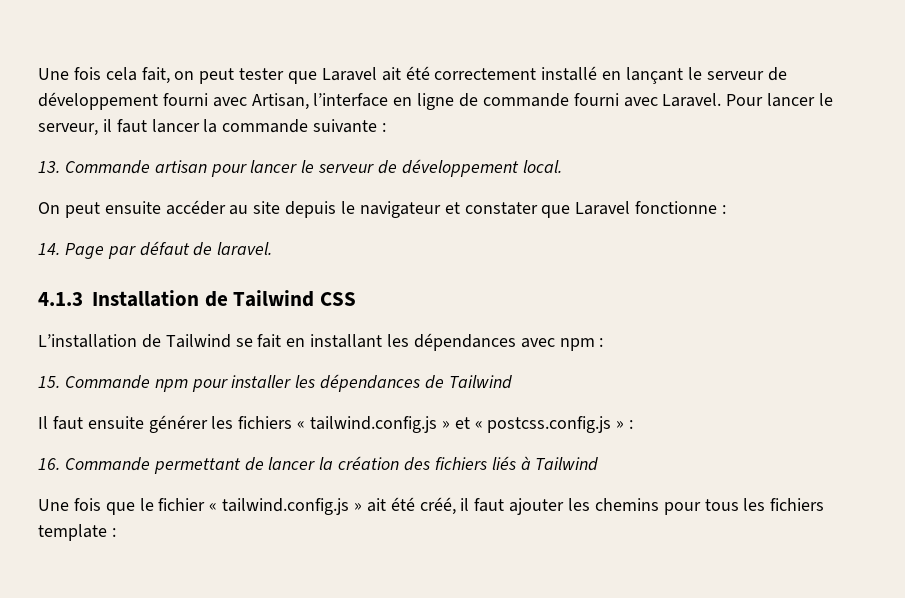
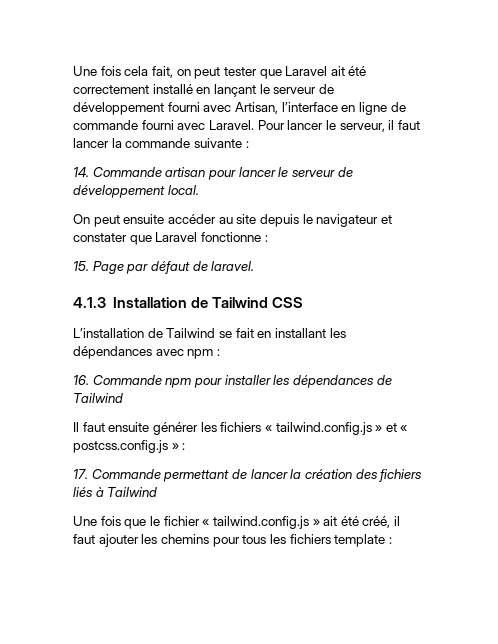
[38,161,60,173] 13. -> [73,167,89,177] 14.
[38,243,60,255] 14. -> [73,261,89,271] 15.
[38,376,60,388] 15. -> [73,375,89,385] 16.
[38,458,60,470] 16. -> [73,469,88,479] 17.

